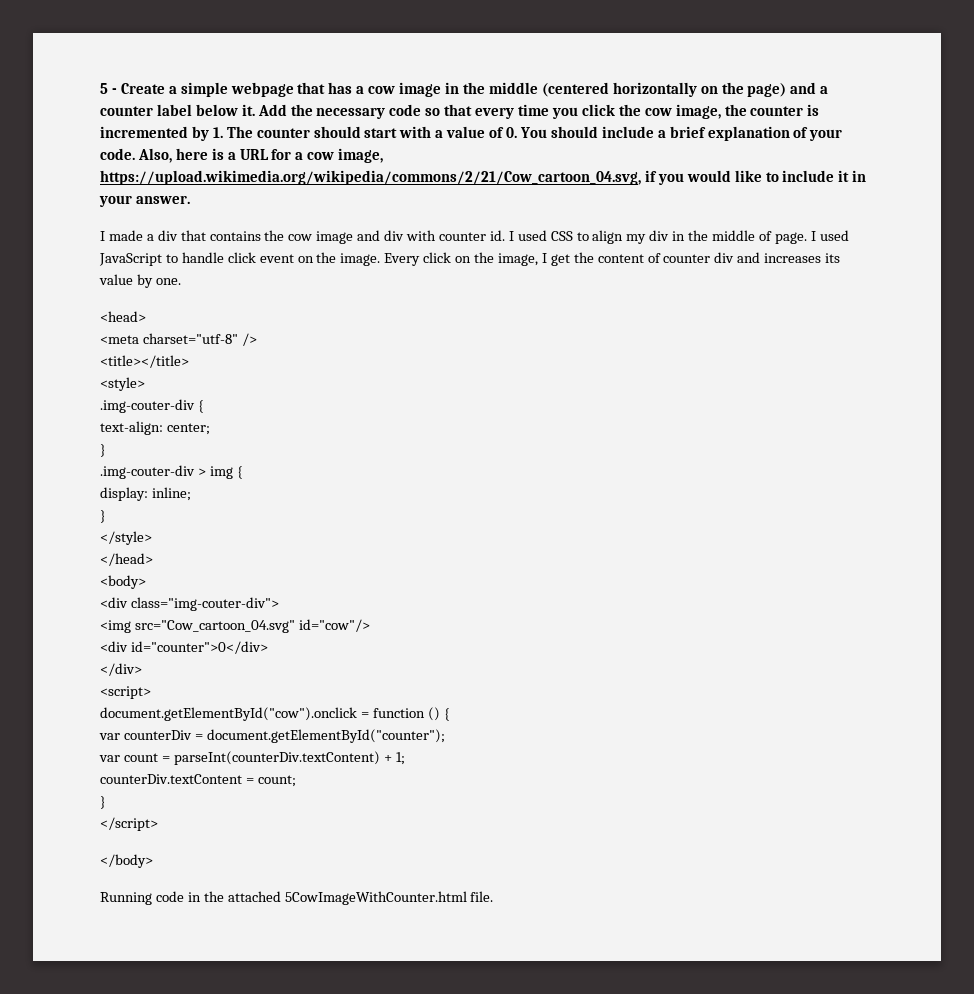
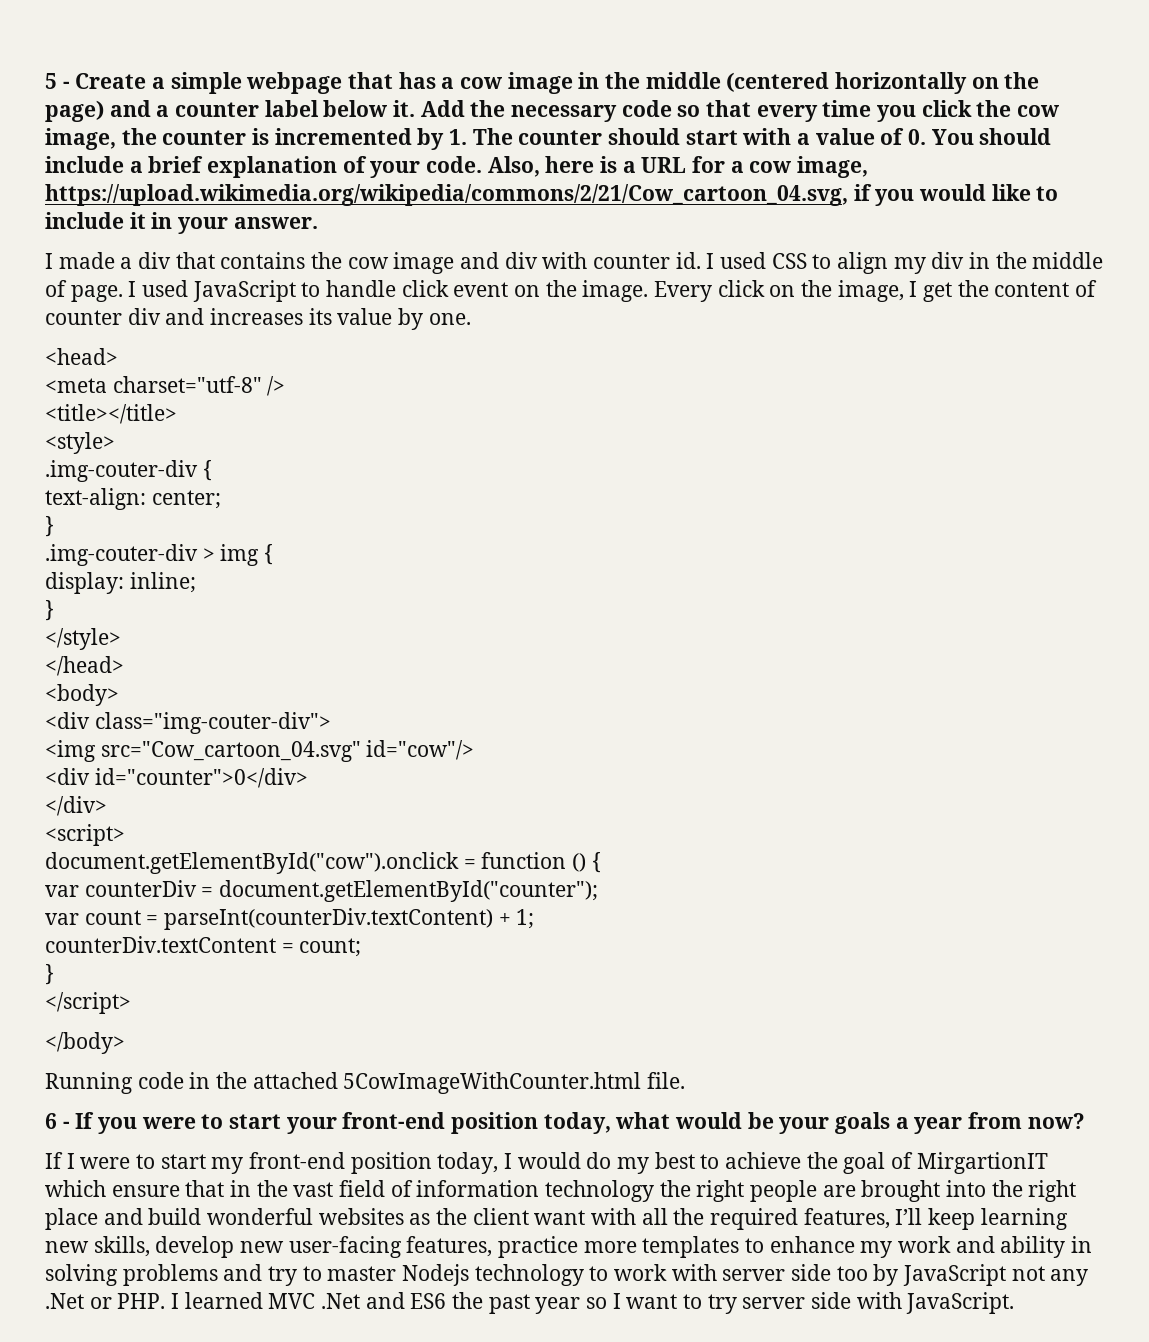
(494, 896) none -> [45,1112,1085,1134] [45,1152,1048,1174] [45,1180,1077,1202] [45,1208,1068,1230] [45,1236,1093,1258] [45,1264,1089,1286] [45,1292,1015,1314] // 6 - If you were to start your front-end position today, what would be your goals a year from now? // If I were to start my front-end position today, I would do my best to achieve the goal of MirgartionIT which ensure that in the vast field of information technology the right people are brought into the right place and build wonderful websites as the client want with all the required features, I’ll keep learning new skills, develop new user-facing features, practice more templates to enhance my work and ability in solving problems and try to master Nodejs technology to work with server side too by JavaScript not any .Net or PHP. I learned MVC .Net and ES6 the past year so I want to try server side with JavaScript.

